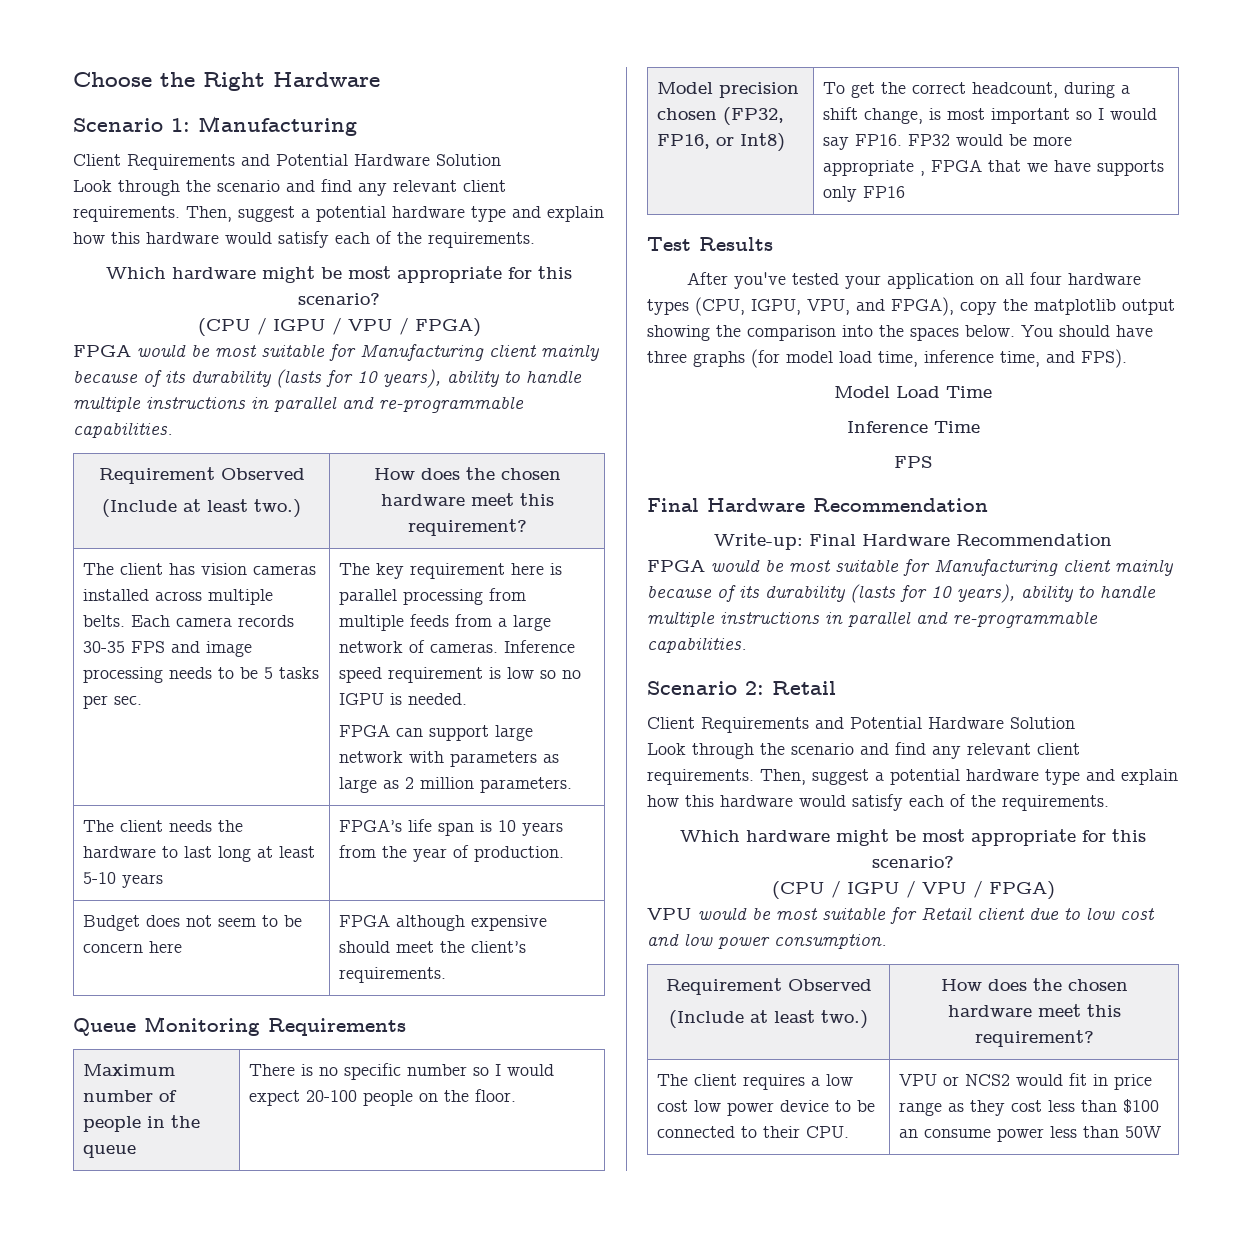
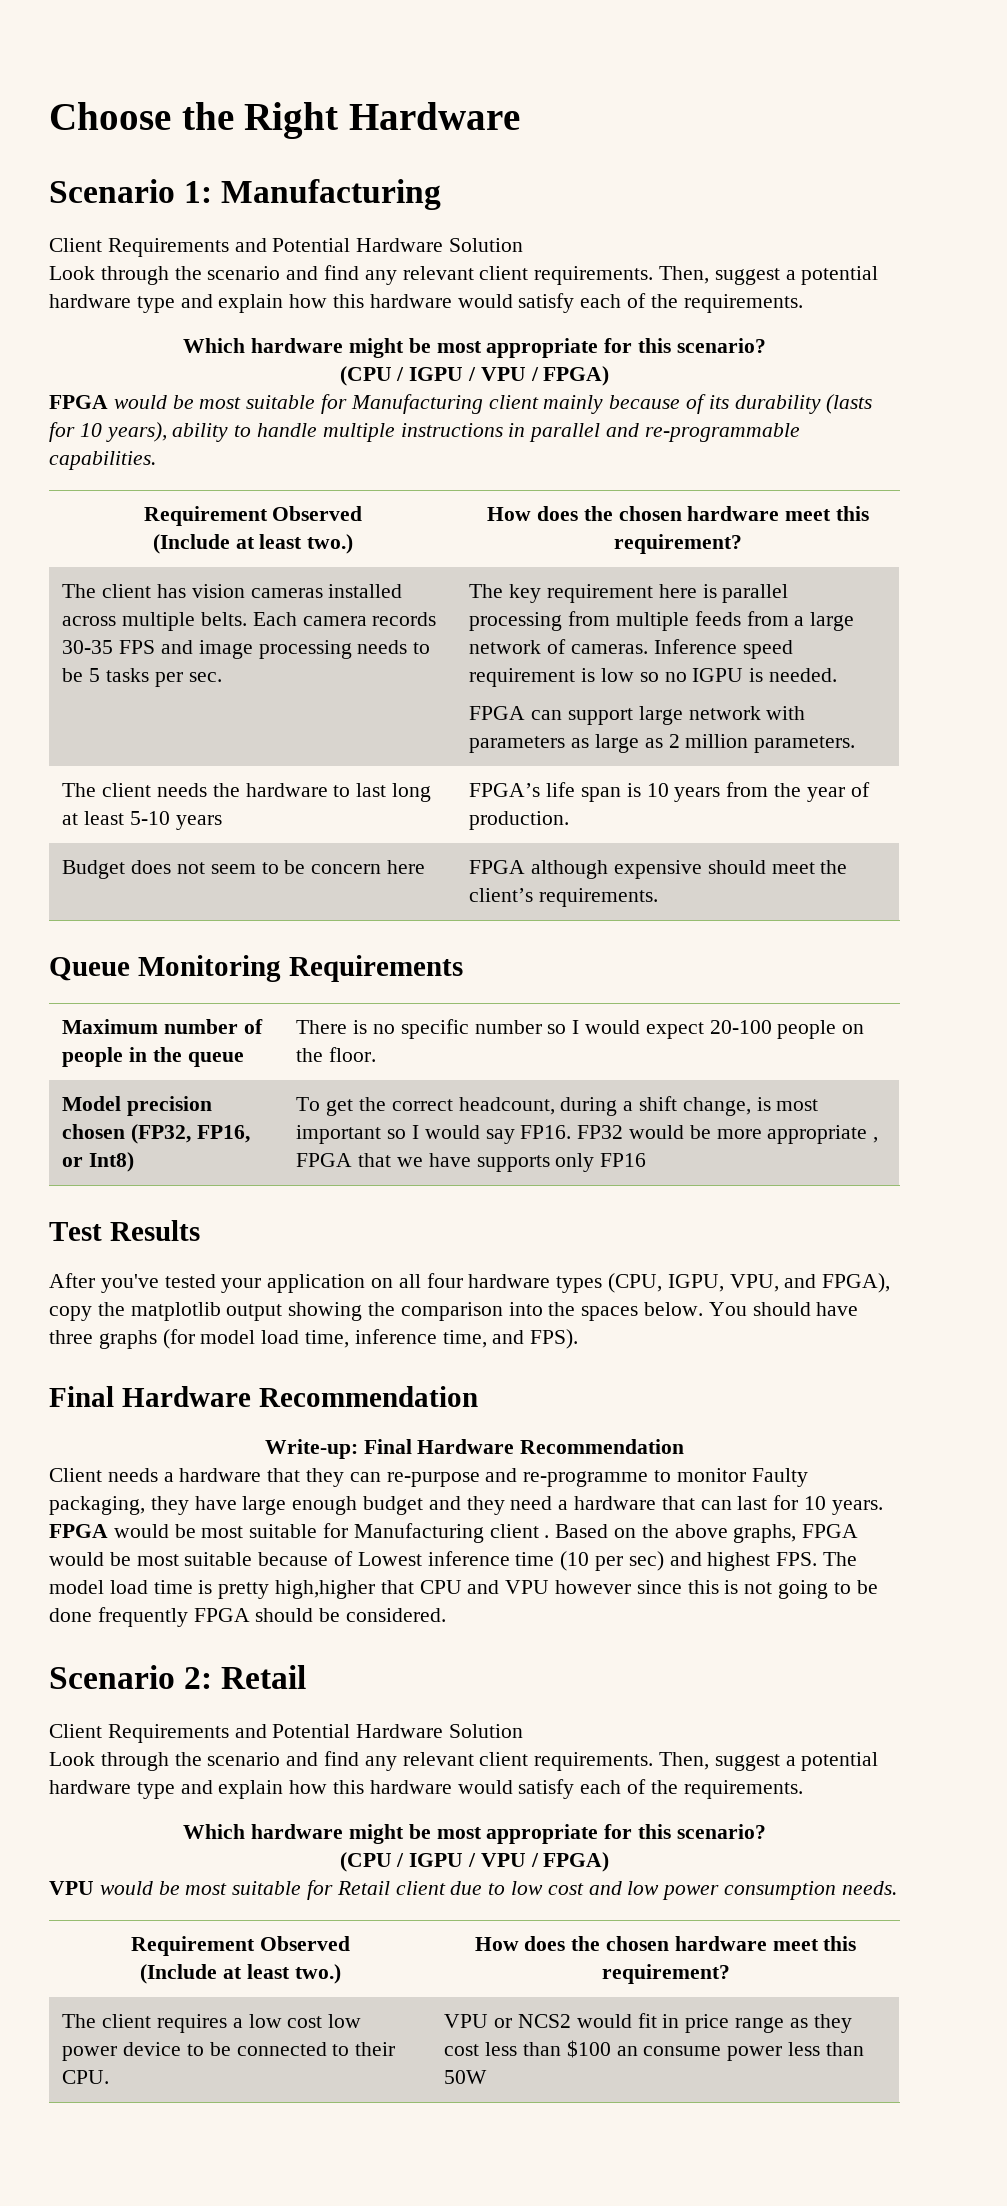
[834,386,992,398] [846,421,980,433] [893,456,933,468] // Model Load Time // Inference Time // FPS -> (579, 1339) none
[647,559,1173,576] [647,584,1156,603] [647,611,1098,628] [647,637,747,653] FPGA would be most suitable for Manufacturing client mainly because of its durability (lasts for 10 years), ability to handle multiple instructions in parallel and re-programmable capabilities. -> [49,1468,808,1487] [49,1495,883,1515] [49,1523,859,1543] [49,1551,858,1571] [49,1580,878,1599] [49,1607,447,1627] Client needs a hardware that they can re-purpose and re-programme to monitor Faulty packaging, they have large enough budget and they need a hardware that can last for 10 years. FPGA would be most suitable for Manufacturing client . Based on the above graphs, FPGA would be most suitable because of Lowest inference time (10 per sec) and highest FPS. The model load time is pretty high,higher that CPU and VPU however since this is not going to be done frequently FPGA should be considered.
[774,934,887,949] consumption. -> [724,1881,897,1900] consumption needs.

